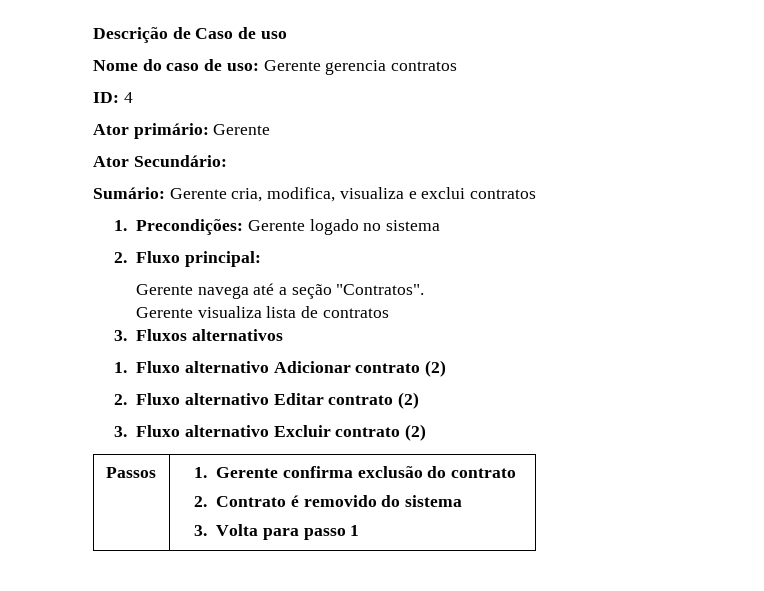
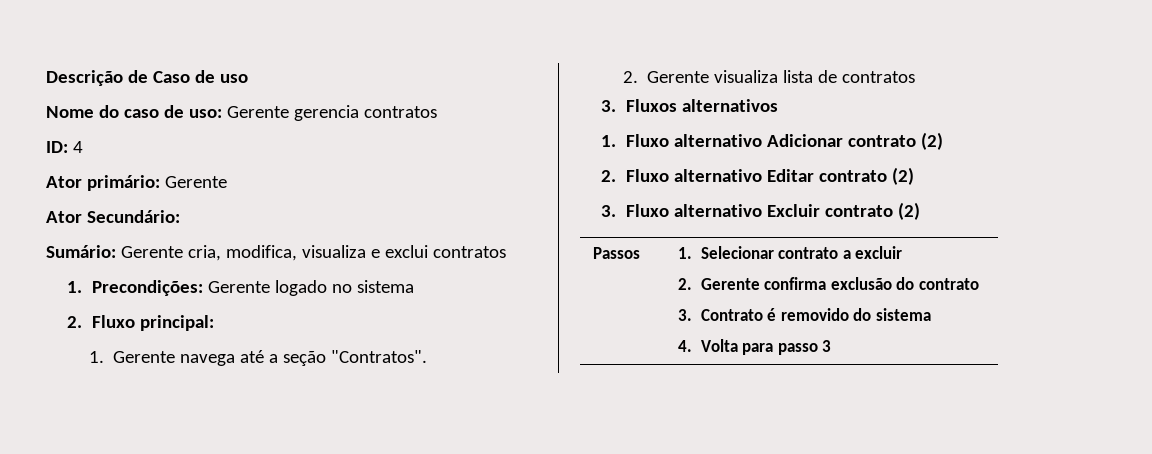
(261, 259) none -> [88,351,104,363] 1.
(425, 289) none -> [622,71,638,83] 2.
(208, 472) none -> [700,246,903,259] [678,278,693,290] Selecionar contrato a excluir // 2.
[194,496,208,507] 2. -> [678,309,693,321] 3.
[194,525,208,536] 3. -> [678,340,693,352] 4.
[350,525,360,536] 1 -> [822,340,832,352] 3

